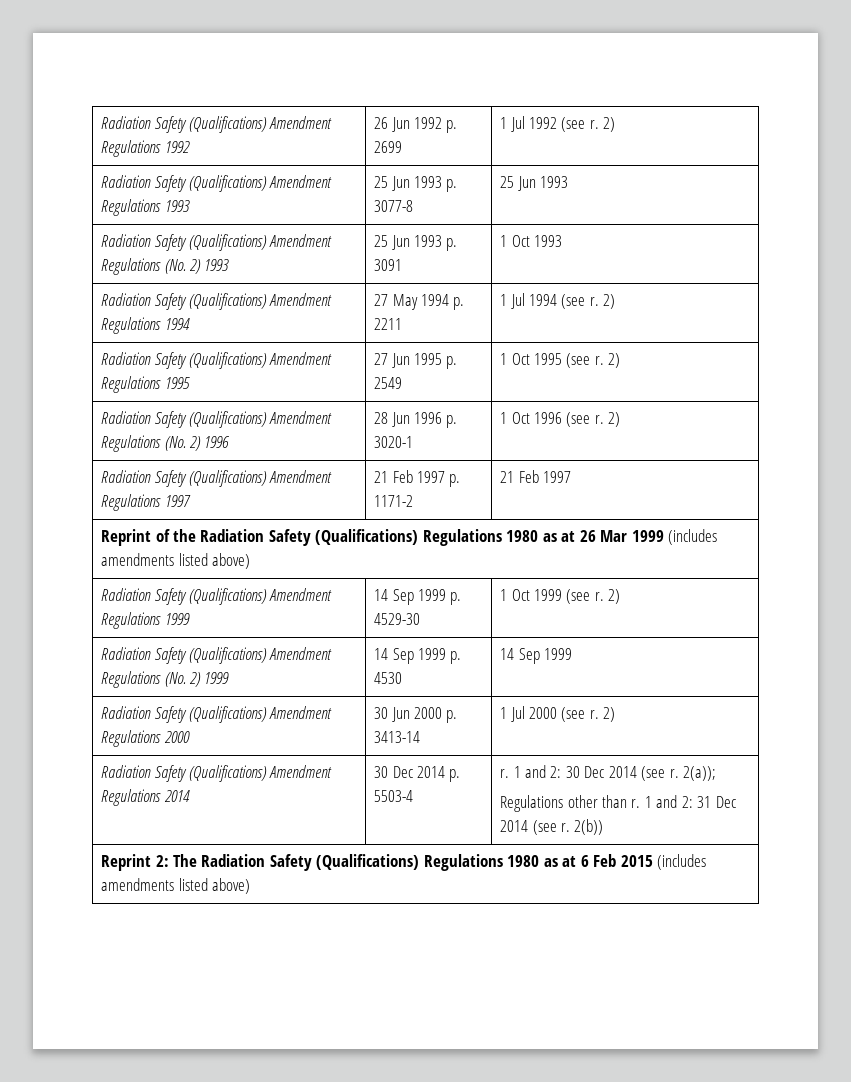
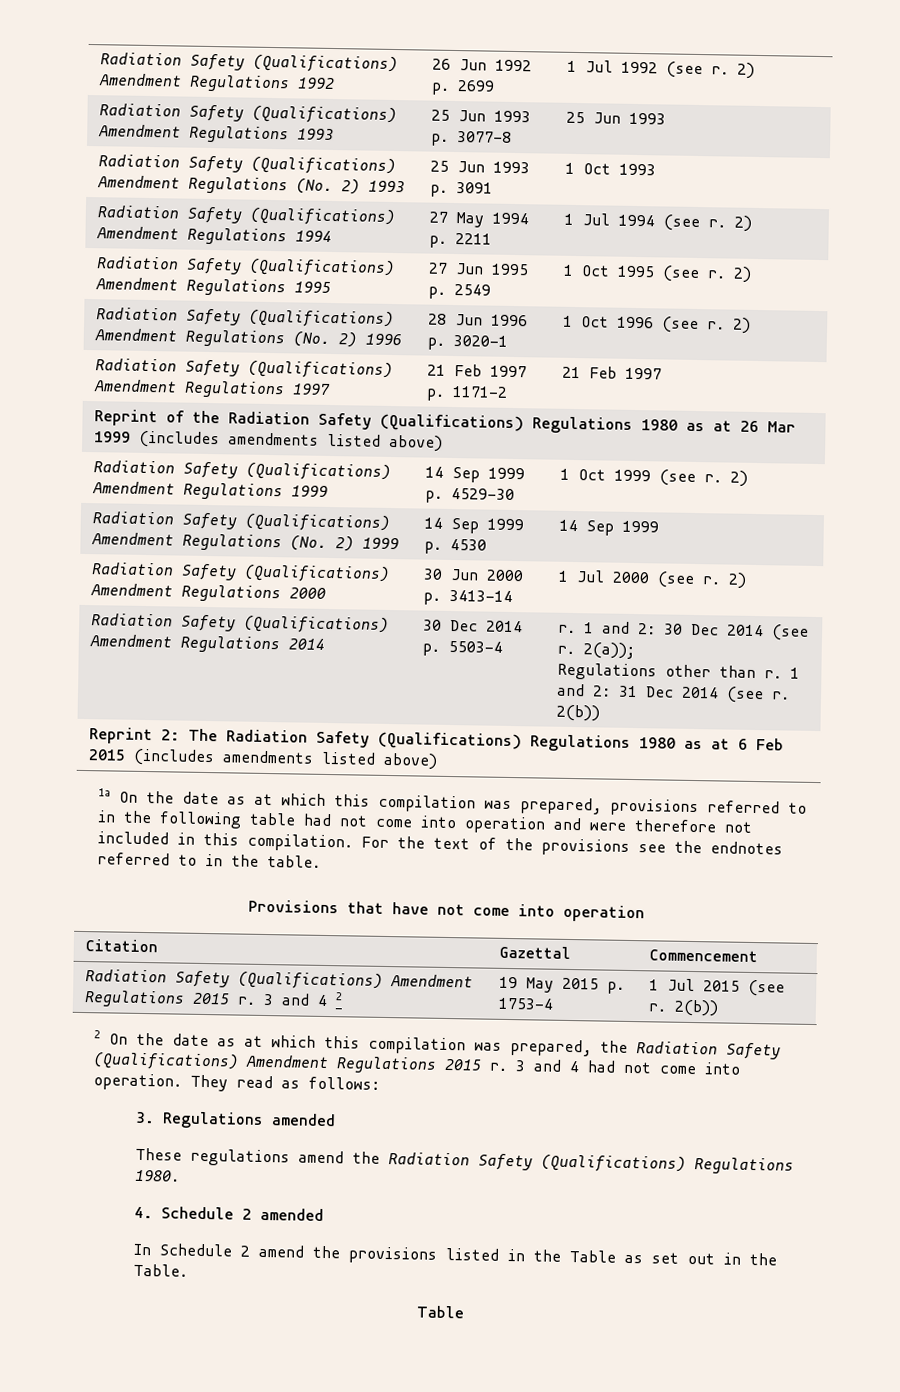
(250, 886) none -> [97,788,807,817] [96,810,752,834] [96,831,783,856] [96,852,321,868] [248,899,645,923] [85,939,159,953] [499,945,572,960] [649,949,759,963] [85,969,474,990] [84,990,344,1008] [499,976,626,994] [498,997,555,1010] [649,978,786,997] [648,999,720,1017] [93,1030,781,1060] [92,1052,741,1075] [92,1073,380,1092] [135,1111,337,1130] [135,1147,795,1175] [135,1169,181,1182] [134,1206,325,1222] [133,1243,778,1266] [133,1263,189,1277] [415,1305,464,1319] // 1a On the date as at which this compilation was prepared, provisions referred to in the following table had not come into operation and were therefore not included in this compilation. For the text of the provisions see the endnotes referred to in the table. // Provisions that have not come into operation // Citation | Gazettal | Commencement // Radiation Safety (Qualifications) Amendment Regulations 2015 r. 3 and 4 2 | 19 May 2015 p. 1753-4 | 1 Jul 2015 (see r. 2(b)) // 2 On the date as at which this compilation was prepared, the Radiation Safety (Qualifications) Amendment Regulations 2015 r. 3 and 4 had not come into operation. They read as follows: // 3. Regulations amended // These regulations amend the Radiation Safety (Qualifications) Regulations 1980. // 4. Schedule 2 amended // In Schedule 2 amend the provisions listed in the Table as set out in the Table. // Table

